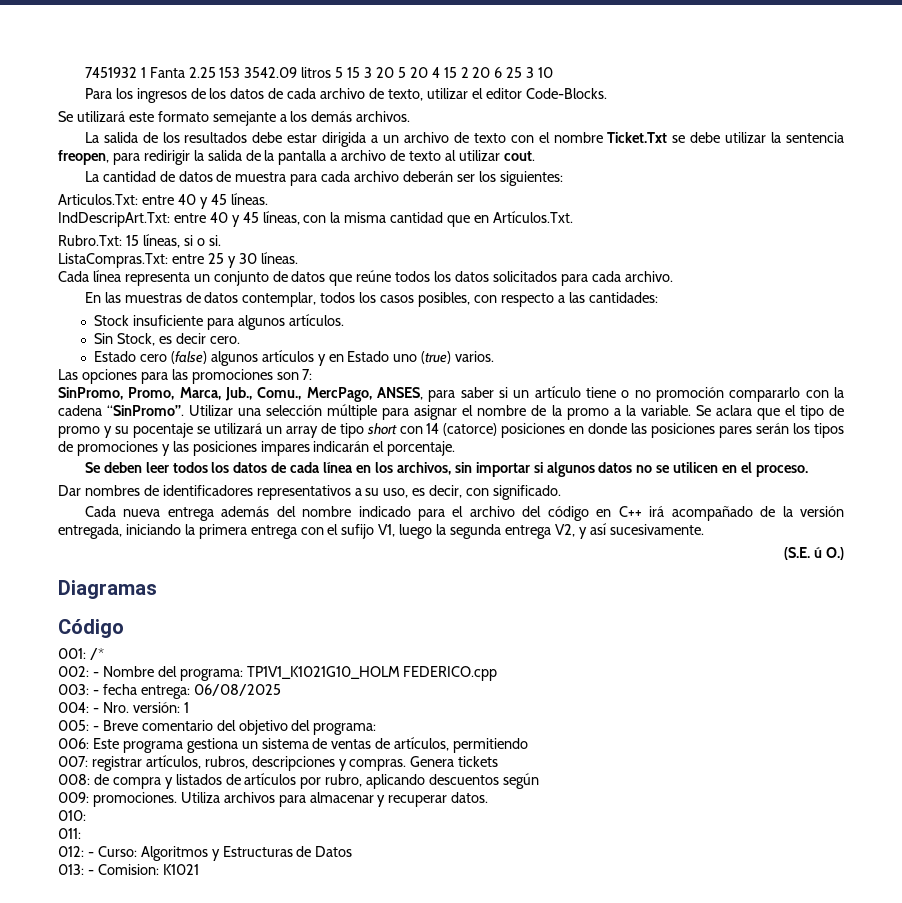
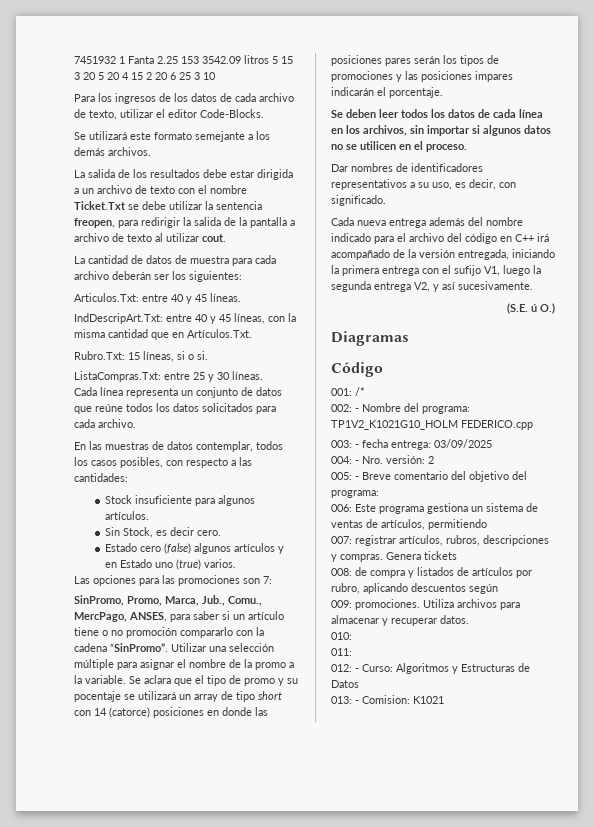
[246,666,400,679] TP1V1_K1021G10_HOLM -> [331,420,458,430] TP1V2_K1021G10_HOLM
[193,684,281,696] 06/08/2025 -> [434,439,492,448] 03/09/2025
[183,702,189,713] 1 -> [428,456,434,464] 2

